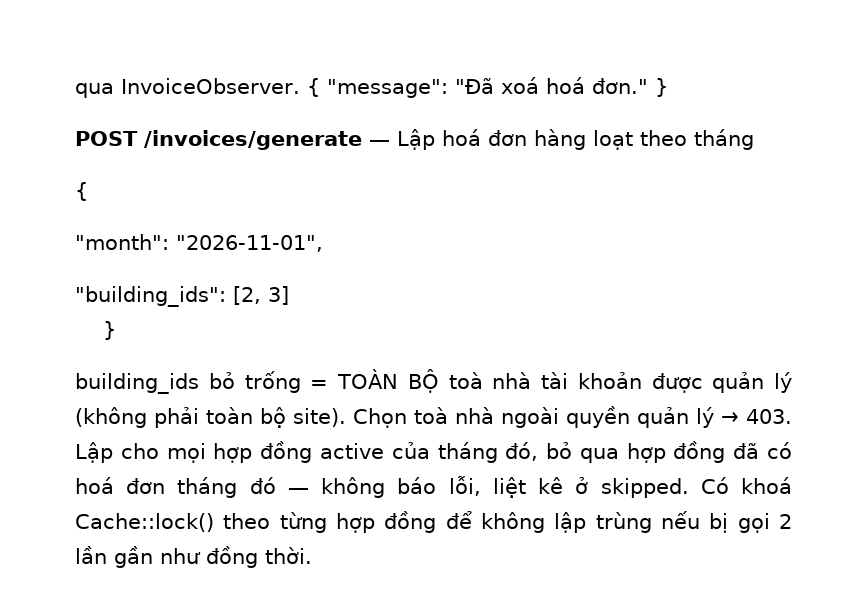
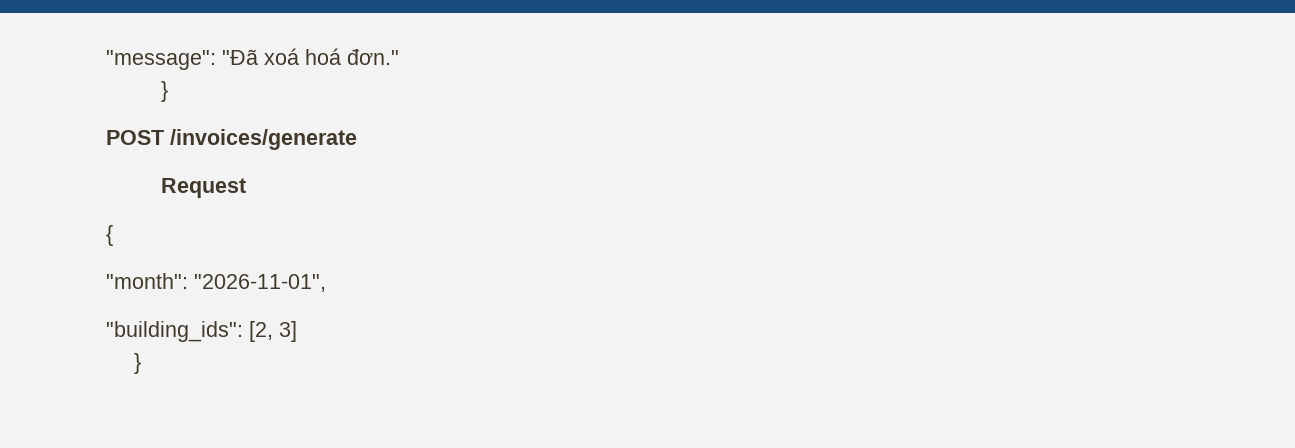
[75,78,320,98] qua InvoiceObserver. { -> (106, 60) none
(648, 86) none -> (399, 57) //
[369,129,754,150] — Lập hoá đơn hàng loạt theo tháng -> [161,178,247,198] // Request
[75,369,792,394] [75,406,792,428] [75,441,793,463] [75,476,792,498] [75,511,793,533] [75,546,312,568] // building_ids bỏ trống = TOÀN BỘ toà nhà tài khoản được quản lý (không phải toàn bộ site). Chọn toà nhà ngoài quyền quản lý → 403. Lập cho mọi hợp đồng active của tháng đó, bỏ qua hợp đồng đã có hoá đơn tháng đó — không báo lỗi, liệt kê ở skipped. Có khoá Cache::lock() theo từng hợp đồng để không lập trùng nếu bị gọi 2 lần gần như đồng thời. -> (141, 363) none

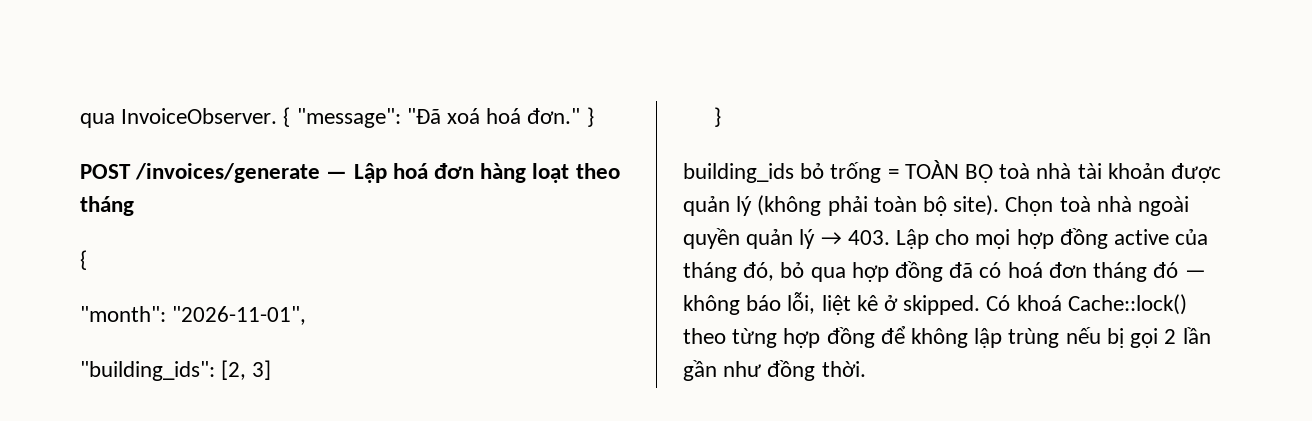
(106, 60) none -> [80,107,291,128] qua InvoiceObserver. {
(399, 57) // -> (581, 116) none
[161,178,247,198] // Request -> [326,163,620,183] [80,196,134,216] — Lập hoá đơn hàng loạt theo tháng
(141, 363) none -> [683,160,1222,183] [683,195,1190,216] [683,228,1209,249] [683,261,1206,282] [683,292,1187,315] [683,326,1211,348] [683,360,866,381] // building_ids bỏ trống = TOÀN BỘ toà nhà tài khoản được quản lý (không phải toàn bộ site). Chọn toà nhà ngoài quyền quản lý → 403. Lập cho mọi hợp đồng active của tháng đó, bỏ qua hợp đồng đã có hoá đơn tháng đó — không báo lỗi, liệt kê ở skipped. Có khoá Cache::lock() theo từng hợp đồng để không lập trùng nếu bị gọi 2 lần gần như đồng thời.

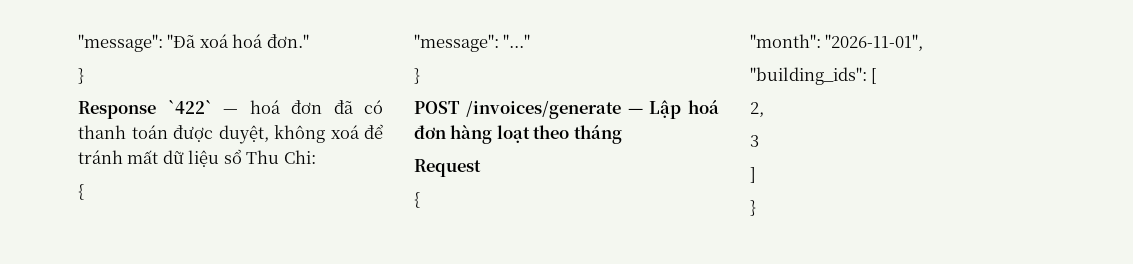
[80,107,291,128] qua InvoiceObserver. { -> (78, 43) none
(581, 116) none -> [78,68,84,84] [78,100,383,119] [78,124,383,144] [78,149,316,167] [78,184,84,200] [414,34,531,52] // } // Response `422` — hoá đơn đã có thanh toán được duyệt, không xoá để tránh mất dữ liệu sổ Thu Chi: // { // "message": "..." //
(134, 206) none -> [414,159,481,177] // Request
[221,360,272,380] [713,107,721,127] [683,160,1222,183] [683,195,1190,216] [683,228,1209,249] [683,261,1206,282] [683,292,1187,315] [683,326,1211,348] [683,360,866,381] [2, 3] // } // building_ids bỏ trống = TOÀN BỘ toà nhà tài khoản được quản lý (không phải toàn bộ site). Chọn toà nhà ngoài quyền quản lý → 403. Lập cho mọi hợp đồng active của tháng đó, bỏ qua hợp đồng đã có hoá đơn tháng đó — không báo lỗi, liệt kê ở skipped. Có khoá Cache::lock() theo từng hợp đồng để không lập trùng nếu bị gọi 2 lần gần như đồng thời. -> [871,68,878,84] [750,102,764,117] [750,135,759,147] [750,167,756,183] [750,200,756,216] [ // 2, // 3 // ] // }

